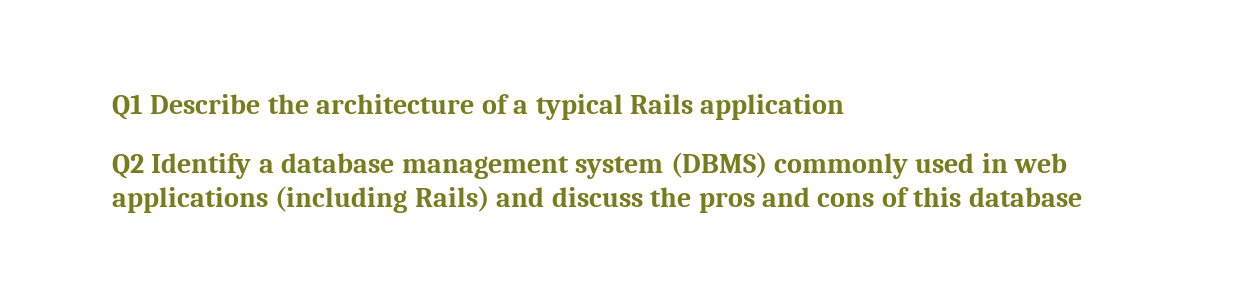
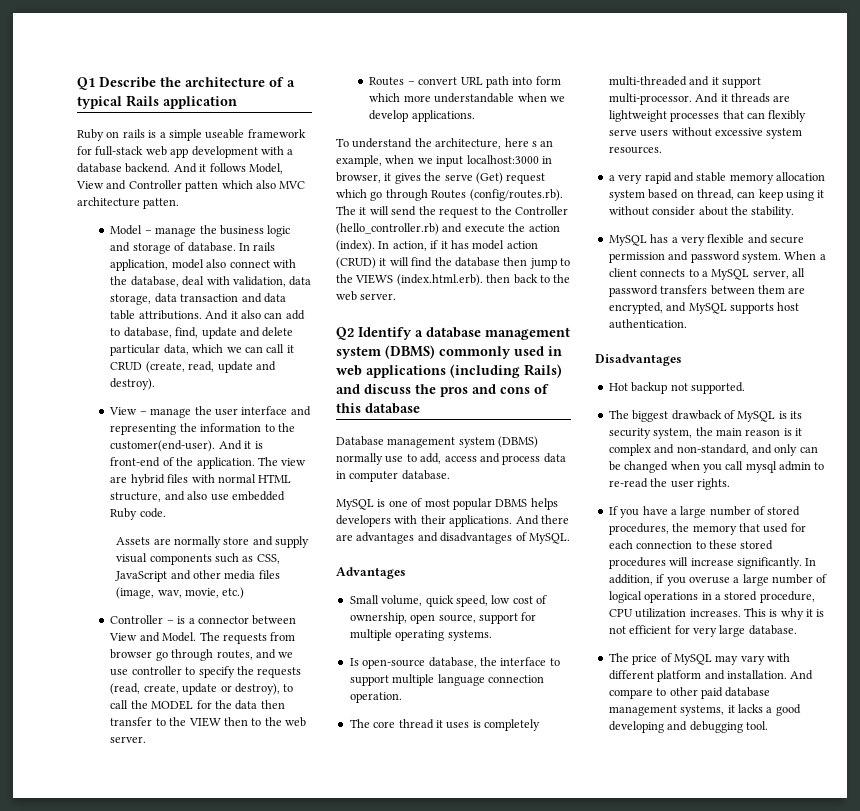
(845, 107) none -> [77,129,306,141] [77,146,294,158] [77,163,283,174] [76,180,306,192] [77,197,180,209] [110,225,291,237] [110,242,276,254] [110,259,296,271] [110,276,312,287] [110,293,286,305] [110,310,305,320] [110,327,294,339] [110,344,294,356] [110,361,276,373] [110,378,156,390] [109,406,311,418] [110,423,295,435] [110,440,263,452] [110,457,307,469] [110,474,292,486] [110,491,285,502] [110,508,166,520] [116,536,310,548] [116,553,280,565] [115,570,280,582] [116,587,245,599] [110,615,297,625] [109,632,296,644] [110,649,294,661] [110,666,302,678] [110,683,294,695] [110,700,285,710] [110,717,307,727] [110,736,147,743] [369,76,561,88] [369,93,565,103] [369,110,475,122] [336,138,554,149] [336,155,552,167] [336,172,546,184] [336,189,563,201] [336,206,568,218] [336,223,560,235] [336,240,538,252] [336,257,570,269] [336,274,571,286] [336,291,397,301] // Ruby on rails is a simple useable framework for full-stack web app development with a database backend. And it follows Model, View and Controller patten which also MVC architecture patten. // Model – manage the business logic and storage of database. In rails application, model also connect with the database, deal with validation, data storage, data transaction and data table attributions. And it also can add to database, find, update and delete particular data, which we can call it CRUD (create, read, update and destroy). // View – manage the user interface and representing the information to the customer(end-user). And it is front-end of the application. The view are hybrid files with normal HTML structure, and also use embedded Ruby code. // Assets are normally store and supply visual components such as CSS, JavaScript and other media files (image, wav, movie, etc.) // Controller – is a connector between View and Model. The requests from browser go through routes, and we use controller to specify the requests (read, create, update or destroy), to call the MODEL for the data then transfer to the VIEW then to the web server. // Routes – convert URL path into form which more understandable when we develop applications. // To understand the architecture, here s an example, when we input localhost:3000 in browser, it gives the serve (Get) request which go through Routes (config/routes.rb). The it will send the request to the Controller (hello_controller.rb) and execute the action (index). In action, if it has model action (CRUD) it will find the database then jump to the VIEWS (index.html.erb). then back to the web server.
(1082, 197) none -> [336,436,539,448] [336,453,566,465] [336,470,450,482] [336,498,558,510] [336,515,569,527] [336,532,570,544] [336,567,406,579] [349,595,547,607] [349,612,537,624] [349,629,492,641] [349,657,560,669] [349,674,544,686] [349,692,402,703] [349,719,540,731] [608,76,761,88] [608,93,791,105] [608,110,807,122] [608,127,803,139] [608,146,662,154] [608,172,825,184] [608,189,825,201] [608,206,795,218] [608,234,804,246] [608,251,826,263] [608,268,805,280] [608,285,806,297] [608,302,800,314] [608,319,687,329] [595,354,682,366] [608,382,745,394] [608,410,802,422] [608,427,802,439] [608,444,818,456] [608,461,825,473] [608,478,730,490] [608,506,801,518] [608,523,806,535] [608,540,774,550] [608,557,817,569] [608,574,828,586] [608,591,815,603] [608,608,825,620] [608,625,797,637] [608,653,790,665] [608,670,814,682] [608,687,771,699] [608,704,801,716] [608,721,768,733] // Database management system (DBMS) normally use to add, access and process data in computer database. // MySQL is one of most popular DBMS helps developers with their applications. And there are advantages and disadvantages of MySQL. // Advantages // Small volume, quick speed, low cost of ownership, open source, support for multiple operating systems. // Is open-source database, the interface to support multiple language connection operation. // The core thread it uses is completely multi-threaded and it support multi-processor. And it threads are lightweight processes that can flexibly serve users without excessive system resources. // a very rapid and stable memory allocation system based on thread, can keep using it without consider about the stability. // MySQL has a very flexible and secure permission and password system. When a client connects to a MySQL server, all password transfers between them are encrypted, and MySQL supports host authentication. // Disadvantages // Hot backup not supported. // The biggest drawback of MySQL is its security system, the main reason is it complex and non-standard, and only can be changed when you call mysql admin to re-read the user rights. // If you have a large number of stored procedures, the memory that used for each connection to these stored procedures will increase significantly. In addition, if you overuse a large number of logical operations in a stored procedure, CPU utilization increases. This is why it is not efficient for very large database. // The price of MySQL may vary with different platform and installation. And compare to other paid database management systems, it lacks a good developing and debugging tool.

